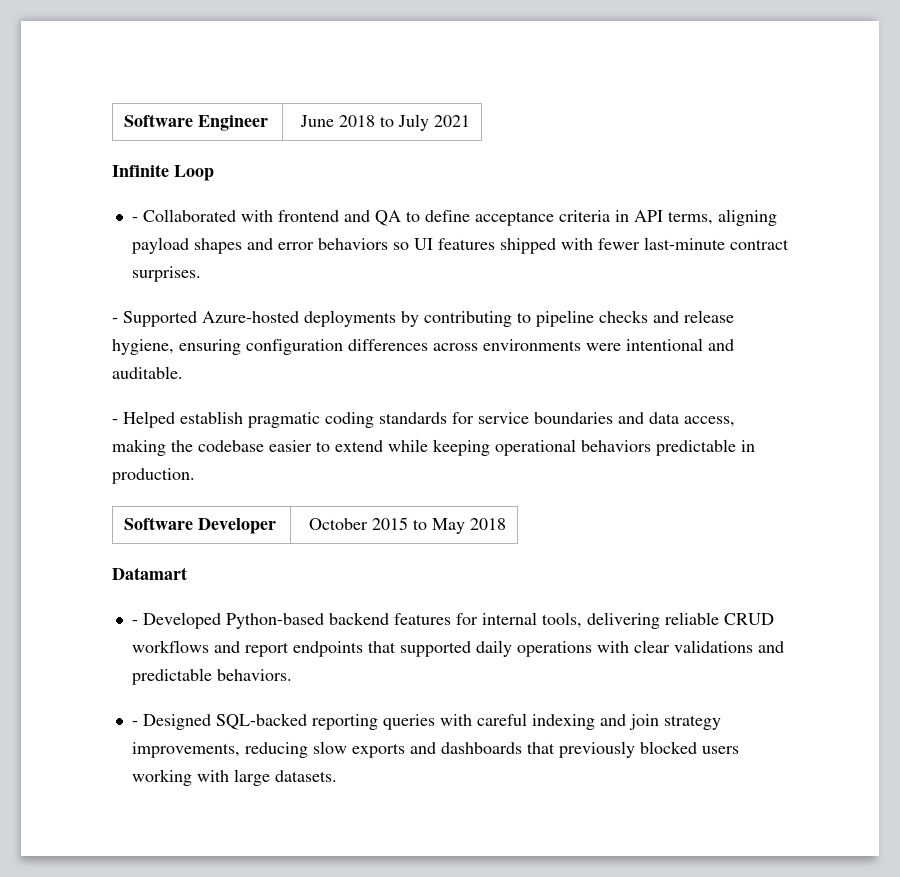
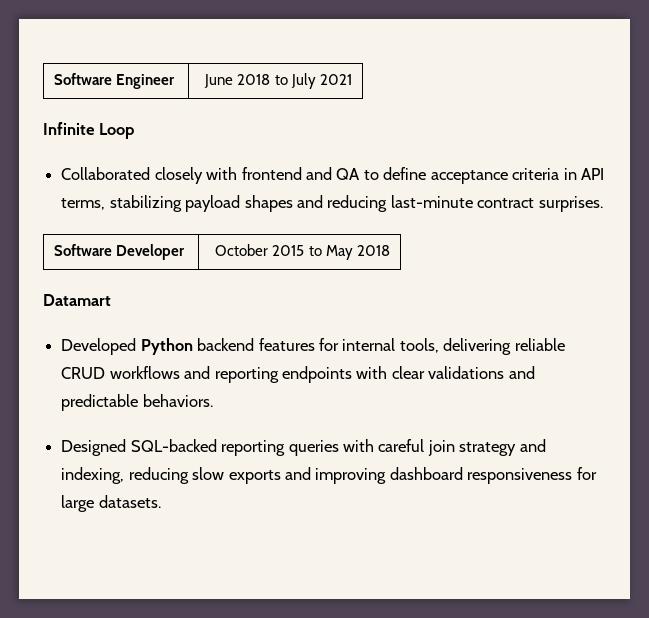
[131,209,236,222] - Collaborated -> [61,167,203,184] Collaborated closely
[717,209,777,226] aligning -> [109,195,182,212] stabilizing
[277,237,789,254] [131,266,201,282] [112,310,734,327] [112,338,734,355] [112,366,183,379] [112,411,735,428] [112,439,755,456] [112,468,195,484] error behaviors so UI features shipped with fewer last-minute contract surprises. // - Supported Azure-hosted deployments by contributing to pipeline checks and release hygiene, ensuring configuration differences across environments were intentional and auditable. // - Helped establish pragmatic coding standards for service boundaries and data access, making the codebase easier to extend while keeping operational behaviors predictable in production. -> [327,195,603,212] reducing last-minute contract surprises.
[131,612,324,629] - Developed Python-based -> [61,338,193,355] Developed Python
[244,640,592,657] report endpoints that supported daily operations -> [214,366,352,383] reporting endpoints
[131,721,138,726] - -> (213, 400) none
[531,714,721,730] [131,741,739,758] [131,769,229,786] indexing and join strategy improvements, reducing slow exports and dashboards that previously blocked users working with -> [427,439,546,456] [61,467,597,484] join strategy and indexing, reducing slow exports and improving dashboard responsiveness for

